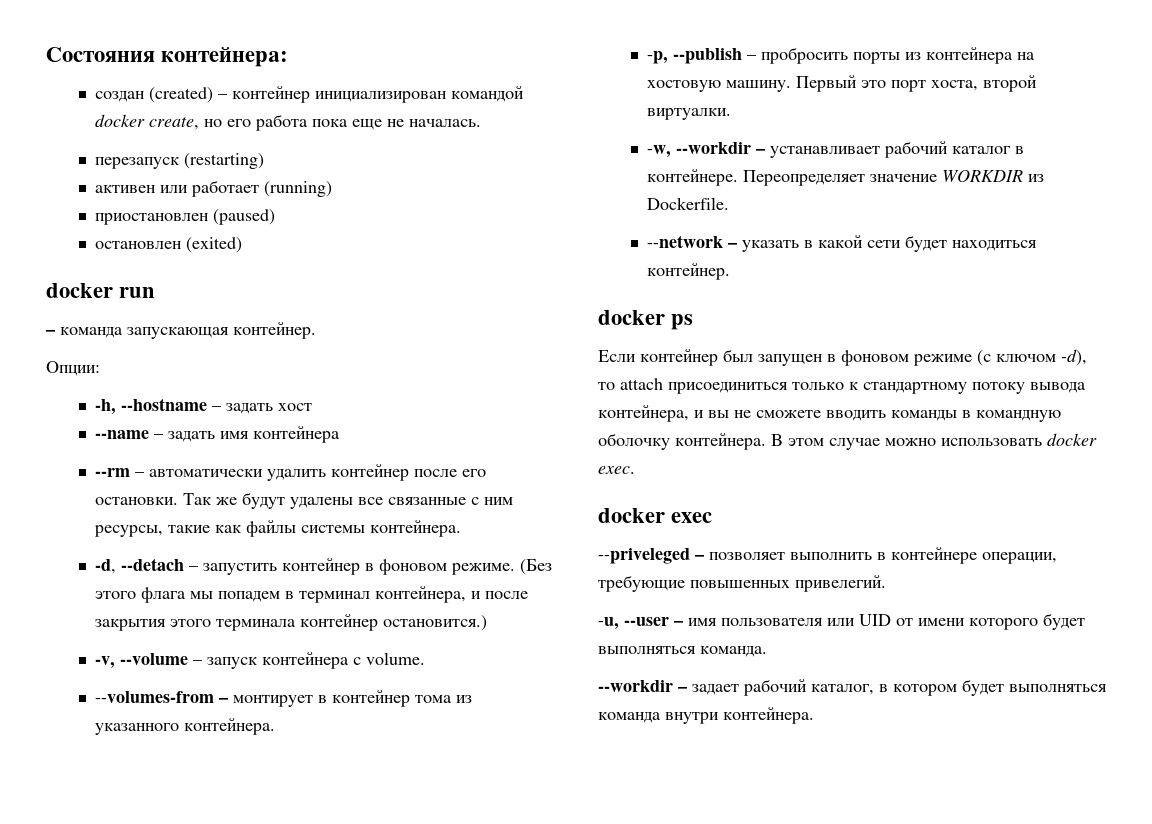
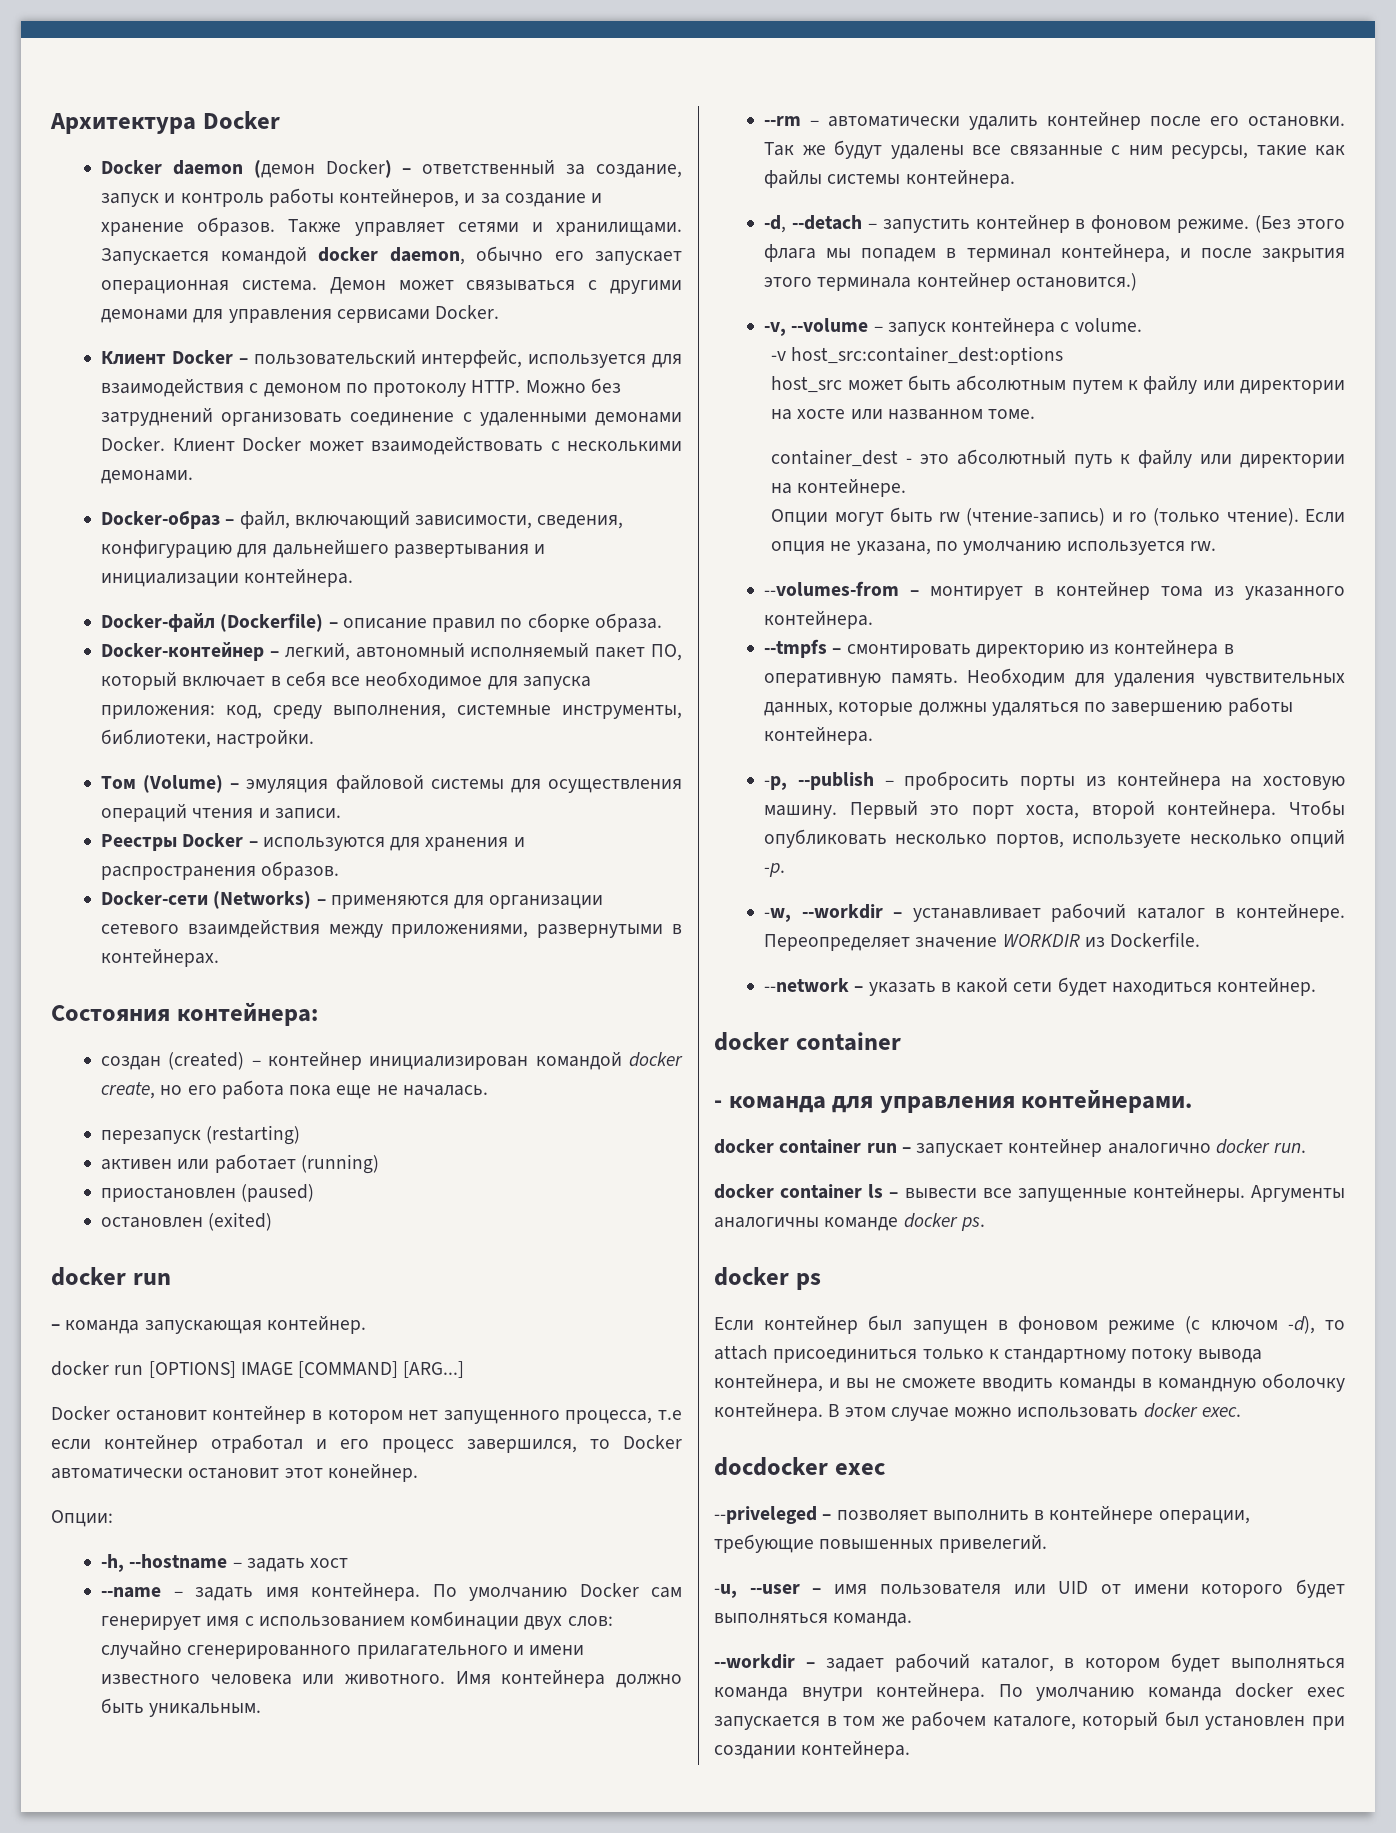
(46, 54) none -> [50,111,280,134] [101,159,682,178] [101,188,603,207] [101,217,682,236] [101,246,682,265] [101,277,683,294] [101,305,500,323] [101,349,683,368] [101,378,621,397] [101,407,683,426] [101,436,682,455] [101,470,194,484] [101,510,624,529] [101,539,546,558] [101,568,354,587] [101,613,662,632] [101,642,683,661] [101,671,591,690] [101,705,682,719] [101,729,315,748] [101,774,682,793] [101,803,341,822] [101,833,525,851] [101,861,340,880] [101,891,604,909] [101,919,683,938] [101,948,220,967] Архитектура Docker // Docker daemon (демон Docker) – ответственный за создание, запуск и контроль работы контейнеров, и за создание и хранение образов. Также управляет сетями и хранилищами. Запускается командой docker daemon, обычно его запускает операционная система. Демон может связываться с другими демонами для управления сервисами Docker. // Клиент Docker – пользовательский интерфейс, используется для взаимодействия с демоном по протоколу HTTP. Можно без затруднений организовать соединение с удаленными демонами Docker. Клиент Docker может взаимодействовать с несколькими демонами. // Docker-образ – файл, включающий зависимости, сведения, конфигурацию для дальнейшего развертывания и инициализации контейнера. // Docker-файл (Dockerfile) – описание правил по сборке образа. // Docker-контейнер – легкий, автономный исполняемый пакет ПО, который включает в себя все необходимое для запуска приложения: код, среду выполнения, системные инструменты, библиотеки, настройки. // Том (Volume) – эмуляция файловой системы для осуществления операций чтения и записи. // Реестры Docker – используются для хранения и распространения образов. // Docker-сети (Networks) – применяются для организации сетевого взаимдействия между приложениями, развернутыми в контейнерах. //
(316, 330) none -> [51,1361,465,1378] [51,1405,682,1424] [51,1434,682,1453] [51,1463,418,1482] // docker run [OPTIONS] IMAGE [COMMAND] [ARG...] // Docker остановит контейнер в котором нет запущенного процесса, т.е если контейнер отработал и его процесс завершился, то Docker автоматически остановит этот конейнер.
[253,426,341,443] контейнера -> [311,1582,682,1601] [101,1611,613,1630] [101,1640,585,1659] [101,1669,682,1688] [101,1698,262,1717] контейнера. По умолчанию Docker сам генерирует имя с использованием комбинации двух слов: случайно сгенерированного прилагательного и имени известного человека или животного. Имя контейнера должно быть уникальным.
(426, 658) none -> [771,346,1064,365] [771,375,1345,394] [771,409,1036,420] [771,449,1345,468] [771,478,907,497] [771,507,1345,526] [771,541,1216,555] // -v host_src:container_dest:options // host_src может быть абсолютным путем к файлу или директории на хосте или названном томе. // container_dest - это абсолютный путь к файлу или директории на контейнере. // Опции могут быть rw (чтение-запись) и ro (только чтение). Если опция не указана, по умолчанию используется rw.
(276, 726) none -> [764,639,1234,658] [764,668,1345,687] [764,697,1293,716] [764,726,874,745] // --tmpfs – смонтировать директорию из контейнера в оперативную память. Необходим для удаления чувствительных данных, которые должны удаляться по завершению работы контейнера.
[647,108,732,120] виртуалки. -> [1167,800,1345,819] [764,829,1345,848] [764,863,786,877] контейнера. Чтобы опубликовать несколько портов, используете несколько опций -p.
(731, 271) none -> [714,1032,901,1051] [714,1089,1193,1113] [714,1138,1307,1157] [714,1183,1345,1202] [714,1213,985,1231] // docker container // - команда для управления контейнерами. // docker container run – запускает контейнер аналогично docker run. // docker container ls – вывести все запущенные контейнеры. Аргументы аналогичны команде docker ps.
[598,508,665,523] docker -> [714,1457,828,1476] docdocker
(814, 715) none -> [998,1683,1345,1701] [714,1711,1345,1730] [714,1740,911,1759] По умолчанию команда docker exec запускается в том же рабочем каталоге, который был установлен при создании контейнера.

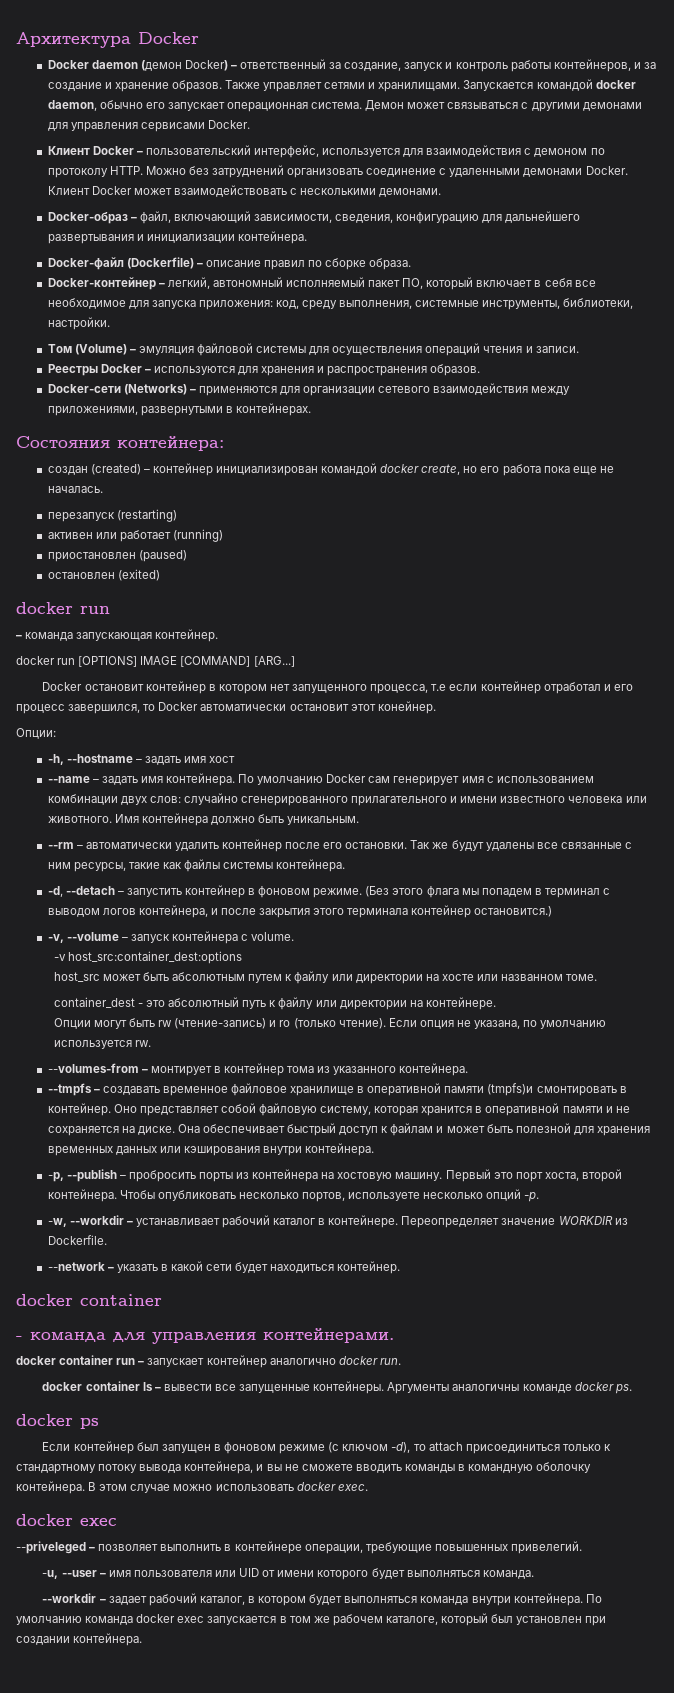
[187,919,320,938] взаимдействия -> [433,383,529,395] взаимодействия
(305, 1565) none -> [183,756,206,763] имя
(1051, 255) none -> [603,888,611,895] [47,908,136,917] с выводом логов
[846,639,1234,658] [764,668,1345,687] [764,697,1293,716] смонтировать директорию из контейнера в оперативную память. Необходим для удаления чувствительных данных, которые должны удаляться по завершению работы -> [102,1083,627,1096] [47,1103,630,1116] [47,1123,651,1136] [47,1146,302,1156] создавать временное файловое хранилище в оперативной памяти (tmpfs)и смонтировать в контейнер. Оно представляет собой файловую систему, которая хранится в оперативной памяти и не сохраняется на диске. Она обеспечивает быстрый доступ к файлам и может быть полезной для хранения временных данных или кэширования внутри
[714,1457,828,1476] docdocker -> [16,1514,73,1526] docker

